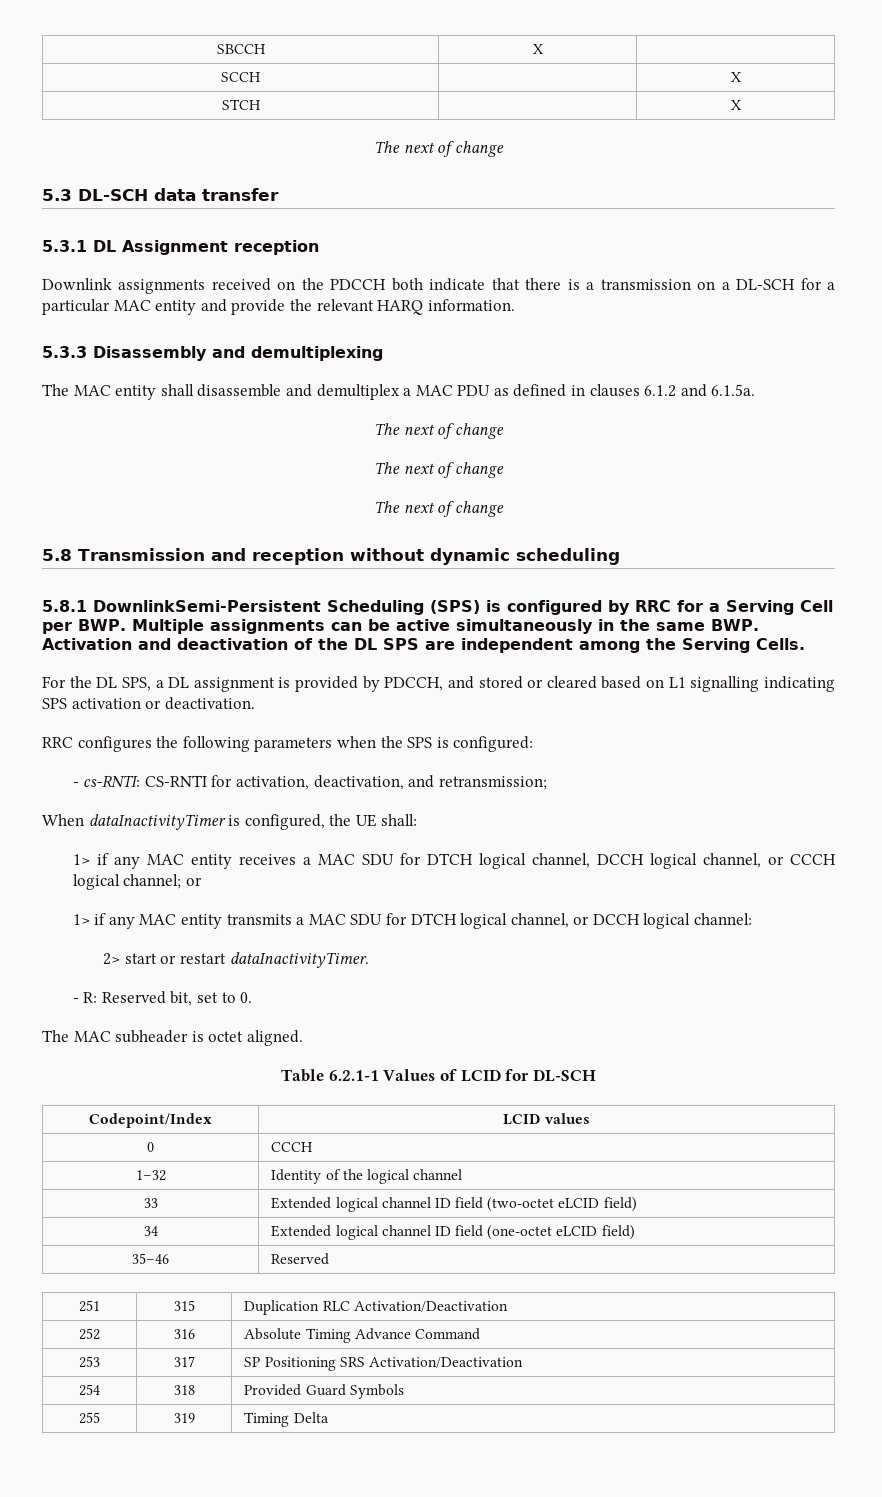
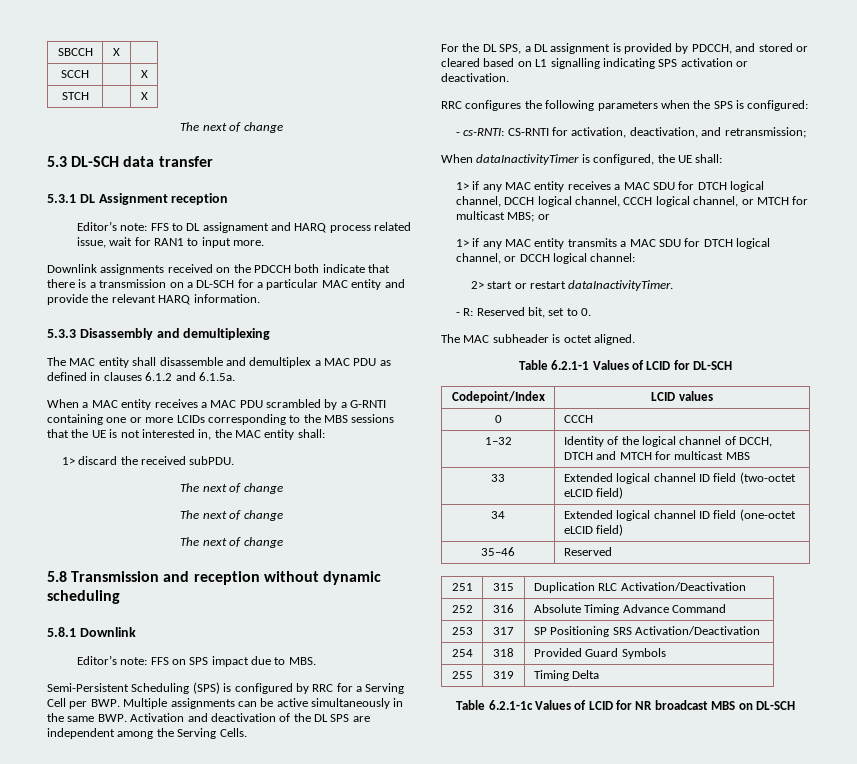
(319, 247) none -> [76,221,412,233] [76,237,265,248] // Editor’s note: FFS to DL assignament and HARQ process related issue, wait for RAN1 to input more.
(756, 390) none -> [47,399,387,410] [47,414,395,425] [47,429,325,440] [61,456,235,465] // When a MAC entity receives a MAC PDU scrambled by a G-RNTI containing one or more LCIDs corresponding to the MBS sessions that the UE is not interested in, the MAC entity shall: // 1> discard the received subPDU.
[93,600,321,612] DownlinkSemi-Persistent -> [79,627,136,637] [76,655,316,667] [47,683,129,692] Downlink // Editor’s note: FFS on SPS impact due to MBS. // Semi-Persistent
[767,856,784,865] or -> (621, 201) none
[123,874,182,889] channel; -> [693,196,809,207] [455,211,535,222] channel, or MTCH for multicast MBS;
(463, 1174) none -> [724,436,773,447] [563,451,750,460] of DCCH, DTCH and MTCH for multicast MBS
(329, 1417) none -> [456,700,795,710] // Table 6.2.1-1c Values of LCID for NR broadcast MBS on DL-SCH

